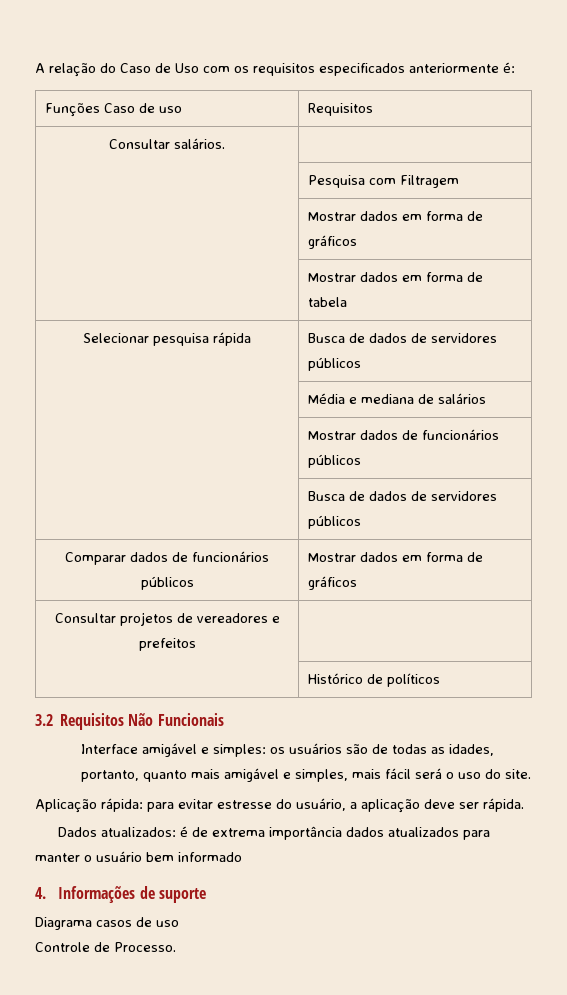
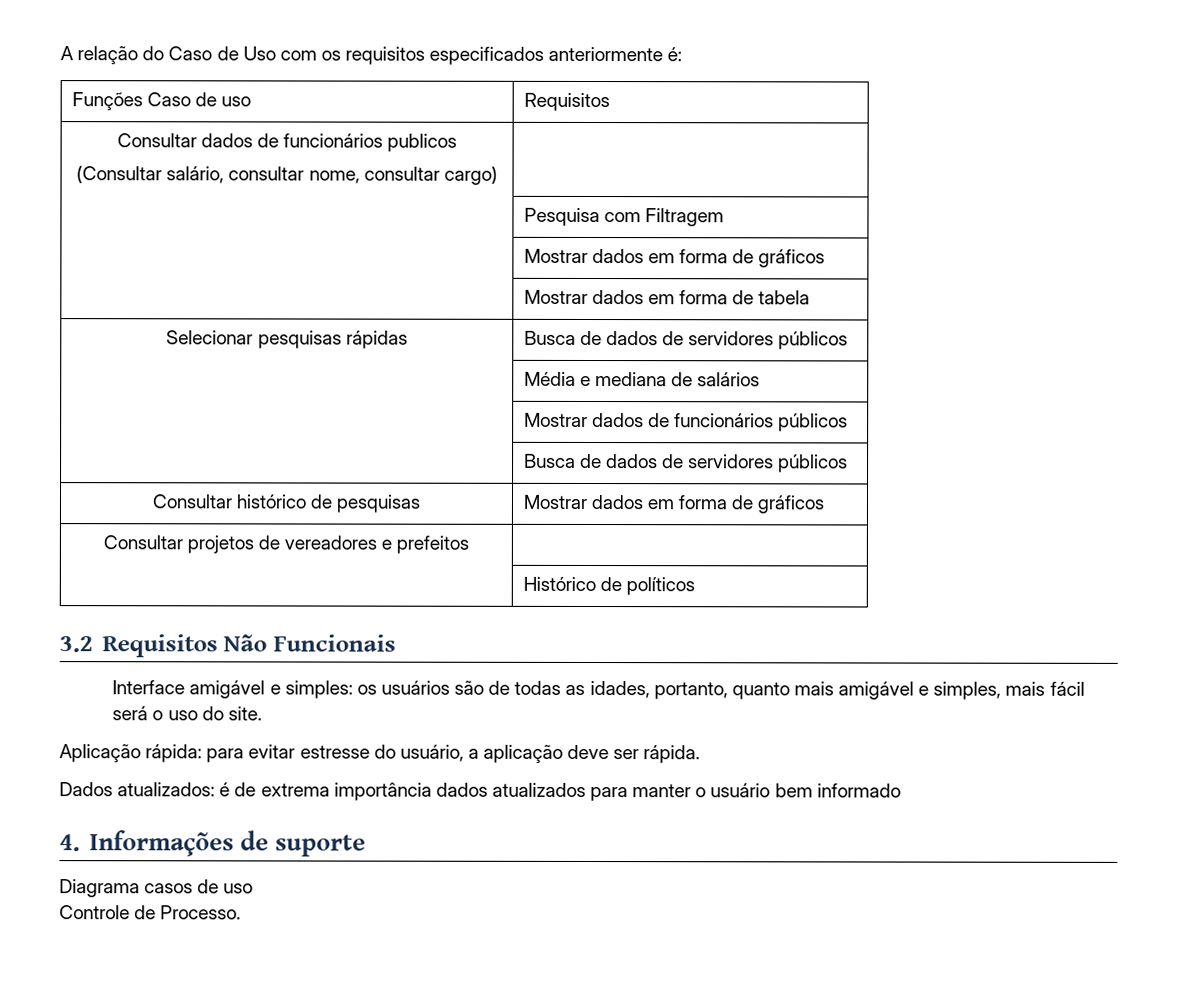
[174,138,225,149] salários. -> [200,133,458,152] [76,165,498,185] dados de funcionários publicos // (Consultar salário, consultar nome, consultar cargo)
[153,332,251,346] pesquisa rápida -> [257,330,408,349] pesquisas rápidas
[65,551,269,565] [140,576,194,590] Comparar dados de funcionários públicos -> [151,494,421,513] Consultar histórico de pesquisas

